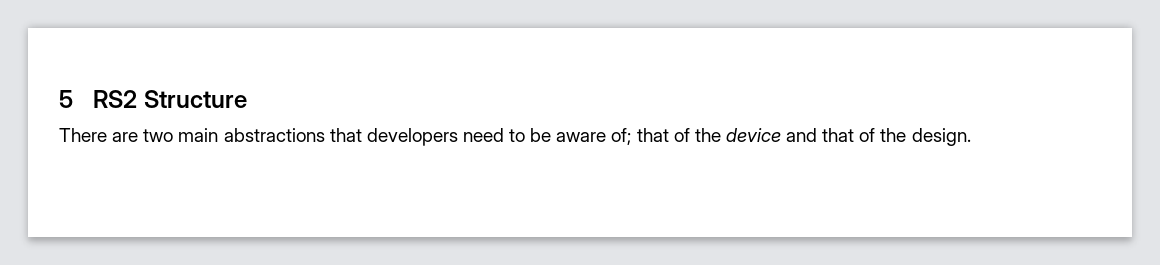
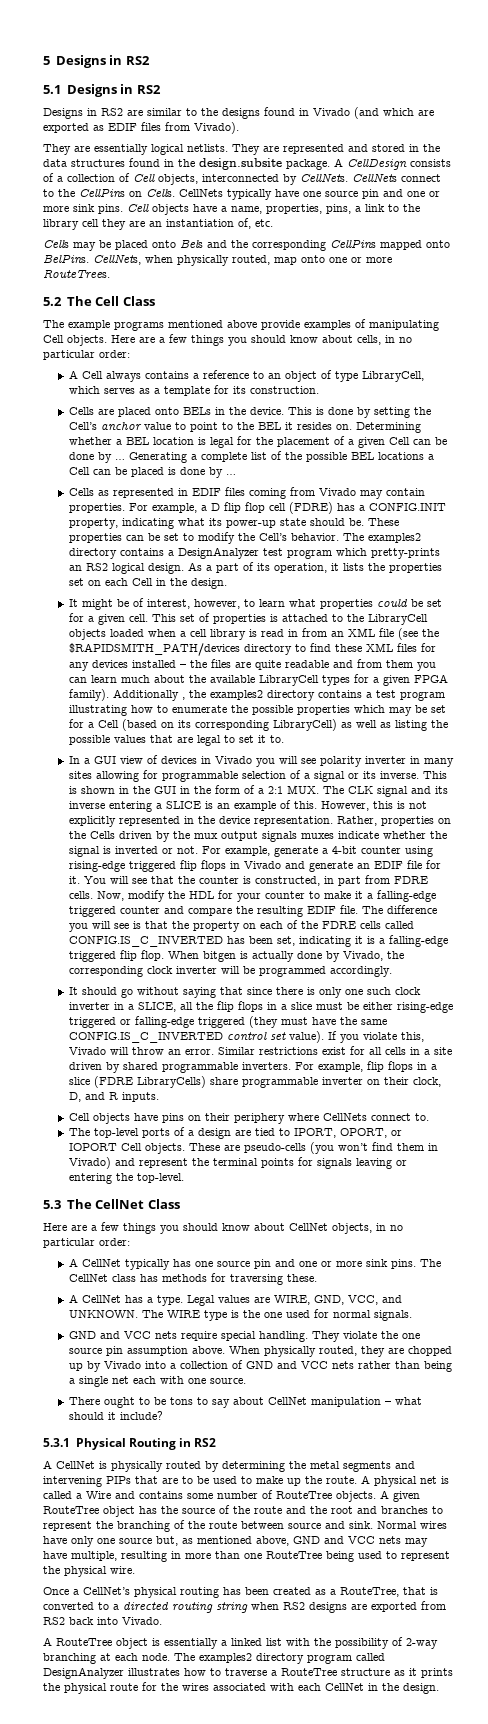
[93,90,247,108] [59,128,876,146] RS2 Structure // There are two main abstractions that developers need to be aware of; that of the device and that of -> [55,55,150,68] [43,84,161,97] [43,107,434,119] [43,122,239,134] [43,144,440,155] [43,158,451,170] [43,173,441,185] [43,189,440,200] [43,204,420,215] [43,218,273,230] [43,240,450,251] [43,254,392,266] [43,270,110,279] [43,296,155,306] [43,319,439,331] [43,334,412,346] [43,350,130,360] [68,370,424,382] [68,385,319,396] [68,407,431,418] [68,422,421,433] [68,436,447,448] [68,451,434,463] [68,467,236,478] [68,487,425,499] [68,502,446,514] [68,518,399,529] [68,532,421,544] [68,547,440,559] [68,562,442,574] [68,578,227,589] [68,598,442,610] [68,613,428,625] [68,628,439,640] [68,643,436,656] [68,659,436,671] [68,674,448,686] [68,689,445,701] [68,705,446,716] [68,719,448,731] [68,735,284,746] [68,755,454,767] [68,770,447,782] [68,785,448,797] [68,800,427,812] [68,816,451,827] [68,831,447,842] [68,846,433,857] [68,860,441,872] [68,875,428,886] [68,890,436,902] [68,905,437,917] [68,920,414,932] [68,935,448,947] [68,950,404,962] [68,966,392,977] [68,987,421,998] [68,1001,453,1013] [68,1016,387,1028] [68,1031,424,1043] [68,1046,452,1055] [68,1061,437,1073] [68,1076,441,1088] [68,1092,159,1102] [68,1113,429,1124] [68,1127,402,1139] [68,1142,438,1154] [68,1157,407,1169] [68,1173,184,1184] [43,1199,180,1209] [43,1222,403,1234] [43,1238,130,1248] [68,1258,441,1270] [68,1273,317,1285] [68,1294,402,1306] [68,1309,412,1321] [68,1331,420,1342] [68,1346,452,1357] [68,1360,452,1372] [68,1376,246,1387] [68,1397,422,1408] [68,1411,163,1420] [43,1438,217,1450] [43,1460,415,1472] [43,1475,449,1487] [43,1490,420,1502] [43,1505,443,1517] [43,1520,447,1532] [43,1536,428,1547] [43,1551,450,1562] [43,1566,135,1577] [43,1587,438,1598] [43,1601,446,1613] [43,1617,162,1625] [43,1637,438,1649] [43,1653,385,1664] [43,1667,453,1679] [43,1682,378,1694] Designs in RS2 // 5.1 Designs in RS2 // Designs in RS2 are similar to the designs found in Vivado (and which are exported as EDIF files from Vivado). // They are essentially logical netlists. They are represented and stored in the data structures found in the design.subsite package. A CellDesign consists of a collection of Cell objects, interconnected by CellNets. CellNets connect to the CellPins on Cells. CellNets typically have one source pin and one or more sink pins. Cell objects have a name, properties, pins, a link to the library cell they are an instantiation of, etc. // Cells may be placed onto Bels and the corresponding CellPins mapped onto BelPins. CellNets, when physically routed, map onto one or more RouteTrees. // 5.2 The Cell Class // The example programs mentioned above provide examples of manipulating Cell objects. Here are a few things you should know about cells, in no particular order: // A Cell always contains a reference to an object of type LibraryCell, which serves as a template for its construction. // Cells are placed onto BELs in the device. This is done by setting the Cell’s anchor value to point to the BEL it resides on. Determining whether a BEL location is legal for the placement of a given Cell can be done by … Generating a complete list of the possible BEL locations a Cell can be placed is done by … // Cells as represented in EDIF files coming from Vivado may contain properties. For example, a D flip flop cell (FDRE) has a CONFIG.INIT property, indicating what its power-up state should be. These properties can be set to modify the Cell’s behavior. The examples2 directory contains a DesignAnalyzer test program which pretty-prints an RS2 logical design. As a part of its operation, it lists the properties set on each Cell in the design. // It might be of interest, however, to learn what properties could be set for a given cell. This set of properties is attached to the LibraryCell objects loaded when a cell library is read in from an XML file (see the $RAPIDSMITH_PATH/devices directory to find these XML files for any devices installed – the files are quite readable and from them you can learn much about the available LibraryCell types for a given FPGA family). Additionally , the examples2 directory contains a test program illustrating how to enumerate the possible properties which may be set for a Cell (based on its corresponding LibraryCell) as well as listing the possible values that are legal to set it to. // In a GUI view of devices in Vivado you will see polarity inverter in many sites allowing for programmable selection of a signal or its inverse. This is shown in the GUI in the form of a 2:1 MUX. The CLK signal and its inverse entering a SLICE is an example of this. However, this is not explicitly represented in the device representation. Rather, properties on the Cells driven by the mux output signals muxes indicate whether the signal is inverted or not. For example, generate a 4-bit counter using rising-edge triggered flip flops in Vivado and generate an EDIF file for it. You will see that the counter is constructed, in part from FDRE cells. Now, modify the HDL for your counter to make it a falling-edge triggered counter and compare the resulting EDIF file. The difference you will see is that the property on each of the FDRE cells called CONFIG.IS_C_INVERTED has been set, indicating it is a falling-edge triggered flip flop. When bitgen is actually done by Vivado, the corresponding clock inverter will be programmed accordingly. // It should go without saying that since there is only one such clock inverter in a SLICE, all the flip flops in a slice must be either rising-edge triggered or falling-edge triggered (they must have the same CONFIG.IS_C_INVERTED control set value). If you violate this, Vivado will throw an error. Similar restrictions exist for all cells in a site driven by shared programmable inverters. For example, flip flops in a slice (FDRE LibraryCells) share programmable inverter on their clock, D, and R inputs. // Cell objects have pins on their periphery where CellNets connect to. // The top-level ports of a design are tied to IPORT, OPORT, or IOPORT Cell objects. These are pseudo-cells (you won’t find them in Vivado) and represent the terminal points for signals leaving or entering the top-level. // 5.3 The CellNet Class // Here are a few things you should know about CellNet objects, in no particular order: // A CellNet typically has one source pin and one or more sink pins. The CellNet class has methods for traversing these. // A CellNet has a type. Legal values are WIRE, GND, VCC, and UNKNOWN. The WIRE type is the one used for normal signals. // GND and VCC nets require special handling. They violate the one source pin assumption above. When physically routed, they are chopped up by Vivado into a collection of GND and VCC nets rather than being a single net each with one source. // There ought to be tons to say about CellNet manipulation – what should it include? // 5.3.1 Physical Routing in RS2 // A CellNet is physically routed by determining the metal segments and intervening PIPs that are to be used to make up the route. A physical net is called a Wire and contains some number of RouteTree objects. A given RouteTree object has the source of the route and the root and branches to represent the branching of the route between source and sink. Normal wires have only one source but, as mentioned above, GND and VCC nets may have multiple, resulting in more than one RouteTree being used to represent the physical wire. // Once a CellNet’s physical routing has been created as a RouteTree, that is converted to a directed routing string when RS2 designs are exported from RS2 back into Vivado. // A RouteTree object is essentially a linked list with the possibility of 2-way branching at each node. The examples2 directory program called DesignAnalyzer illustrates how to traverse a RouteTree structure as it prints the physical route for the wires associated with each CellNet in

